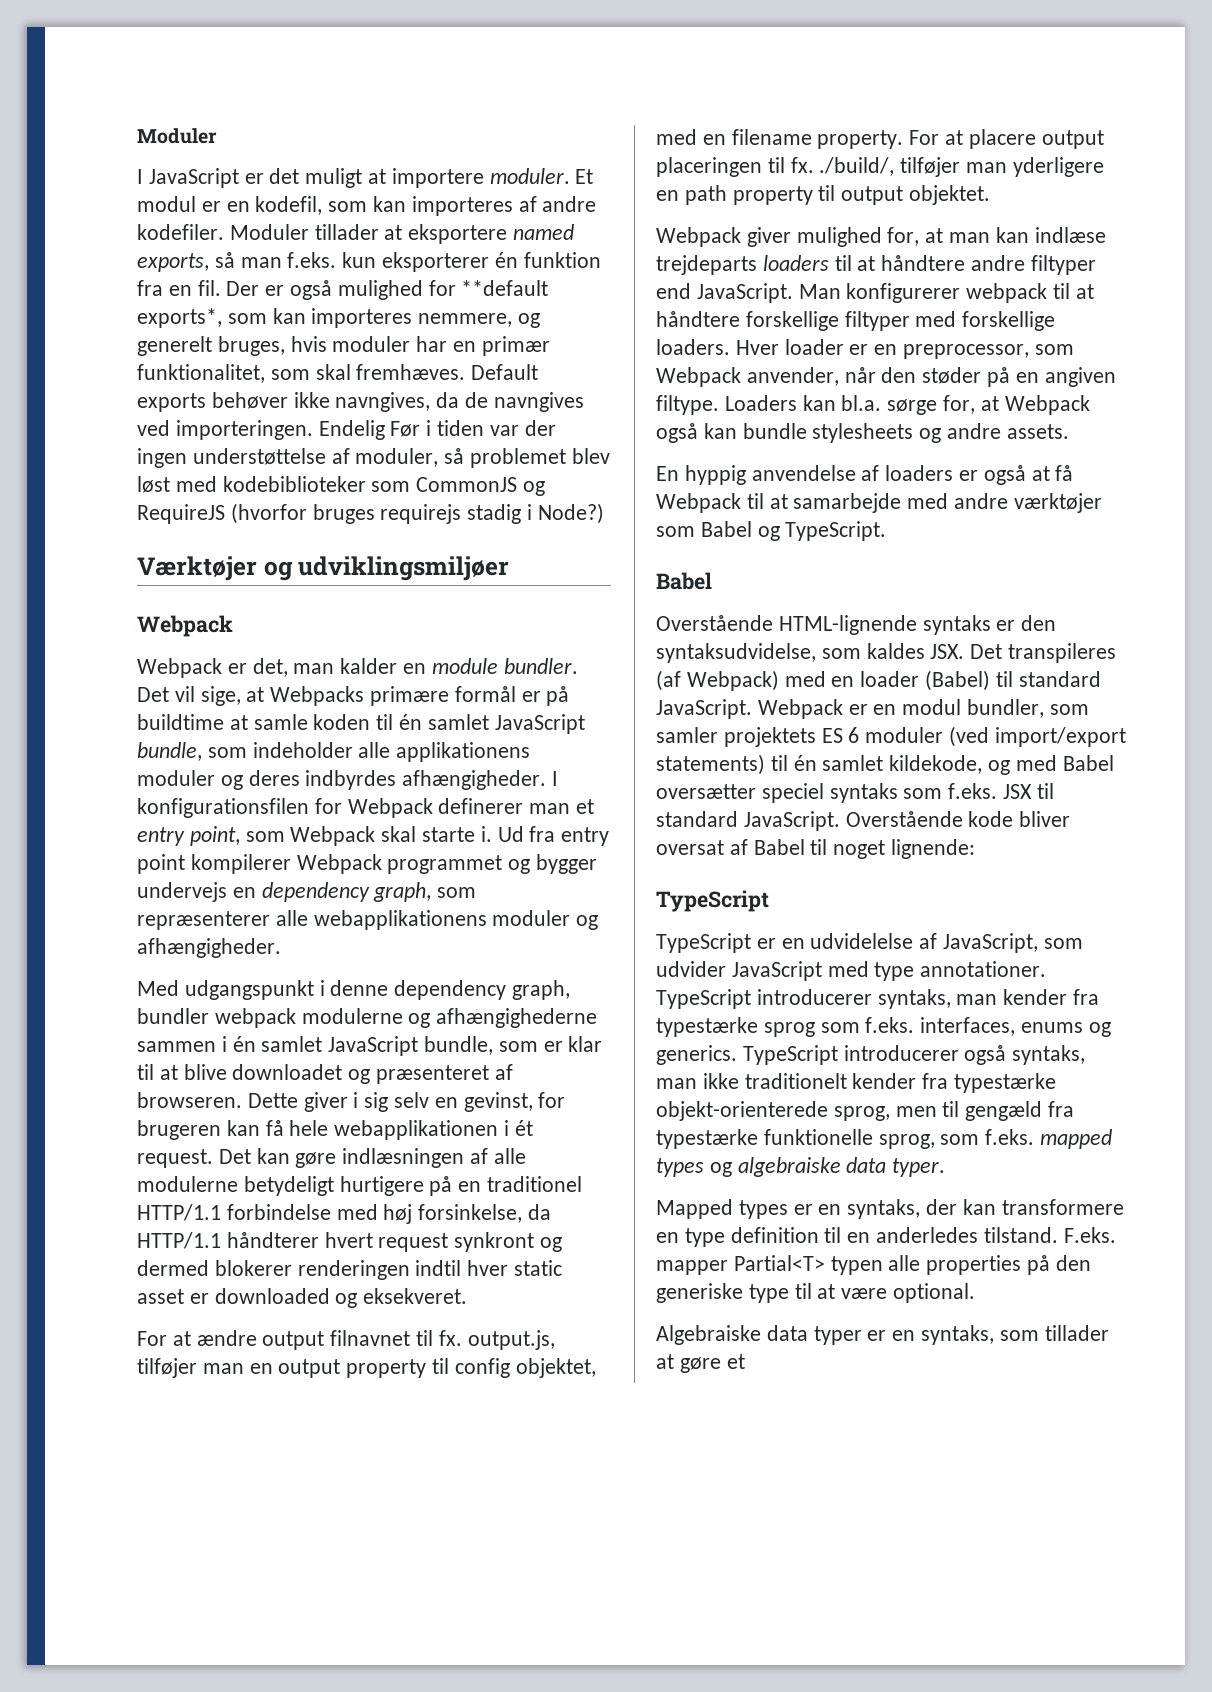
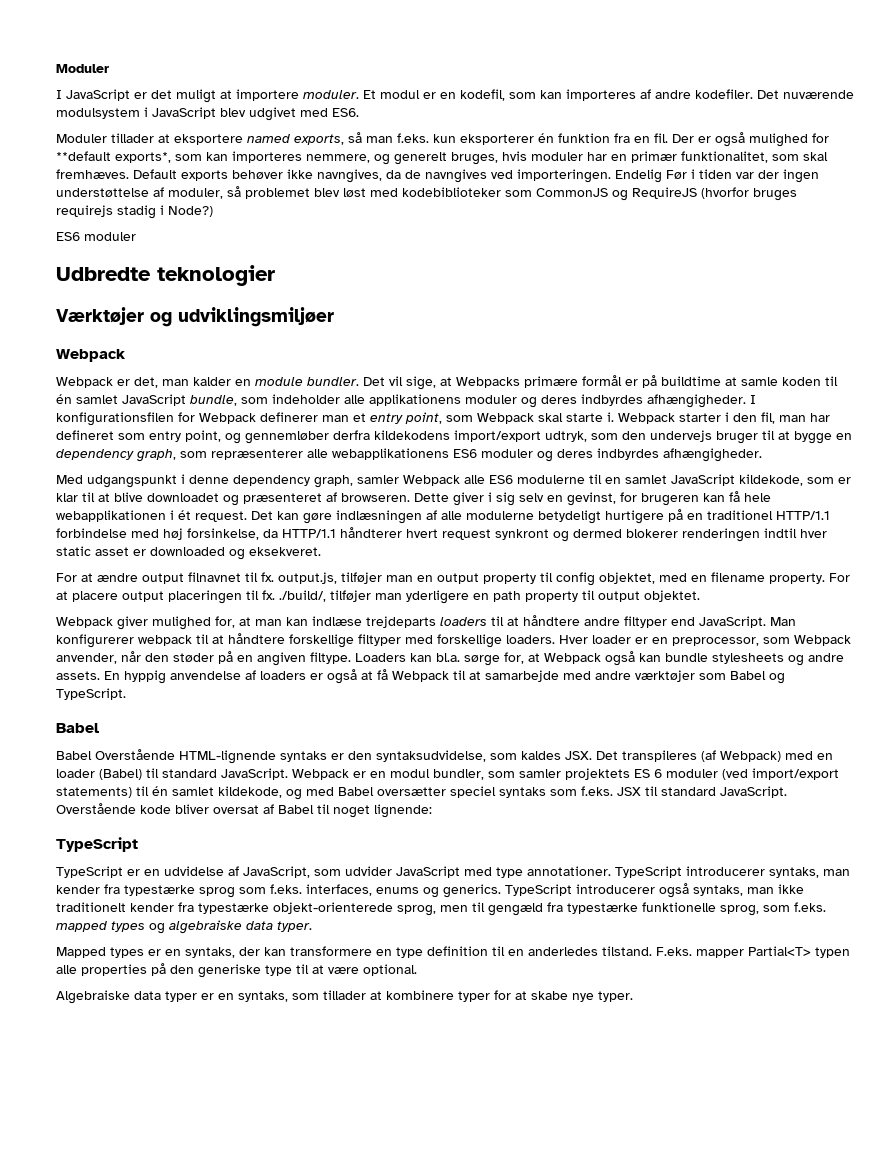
(224, 232) none -> [757,90,854,99] [56,107,359,121] Det nuværende modulsystem i JavaScript blev udgivet med ES6. //
(604, 513) none -> [56,232,136,241] [56,265,275,286] // ES6 moduler // Udbredte teknologier
[497,826,610,846] [137,854,598,874] [137,882,227,902] Ud fra entry point kompilerer Webpack programmet og bygger undervejs -> [618,412,830,424] [56,430,832,444] Webpack starter i den fil, man har defineret som entry point, og gennemløber derfra kildekodens import/export udtryk, som den undervejs bruger til at bygge
[492,910,599,930] moduler og -> [453,448,659,462] ES6 moduler og deres indbyrdes
[137,1008,598,1028] [137,1036,494,1056] bundler webpack modulerne og afhængighederne sammen i én samlet JavaScript bundle, -> [357,474,803,486] samler Webpack alle ES6 modulerne til en samlet JavaScript kildekode,
(1069, 431) // -> (100, 675) none
(712, 581) none -> [56,751,92,760] Babel
[810,933,914,949] udvidelelse -> [164,866,224,876] udvidelse
[679,1354,745,1373] gøre et -> [386,990,633,1002] kombinere typer for at skabe nye typer.

